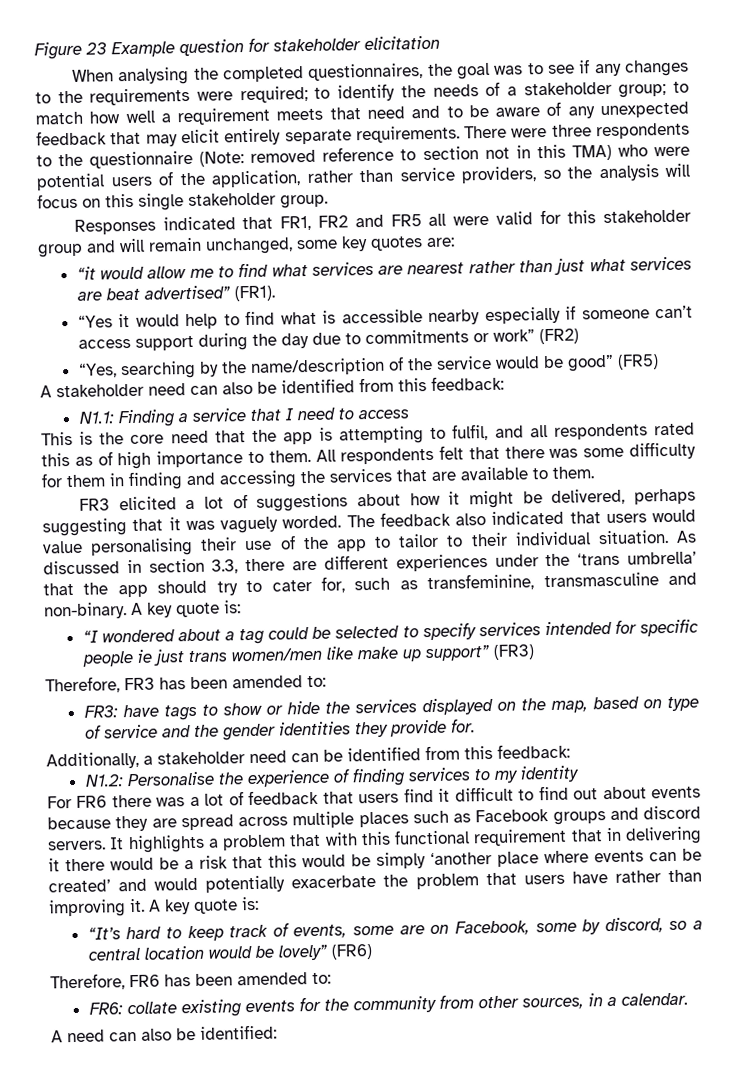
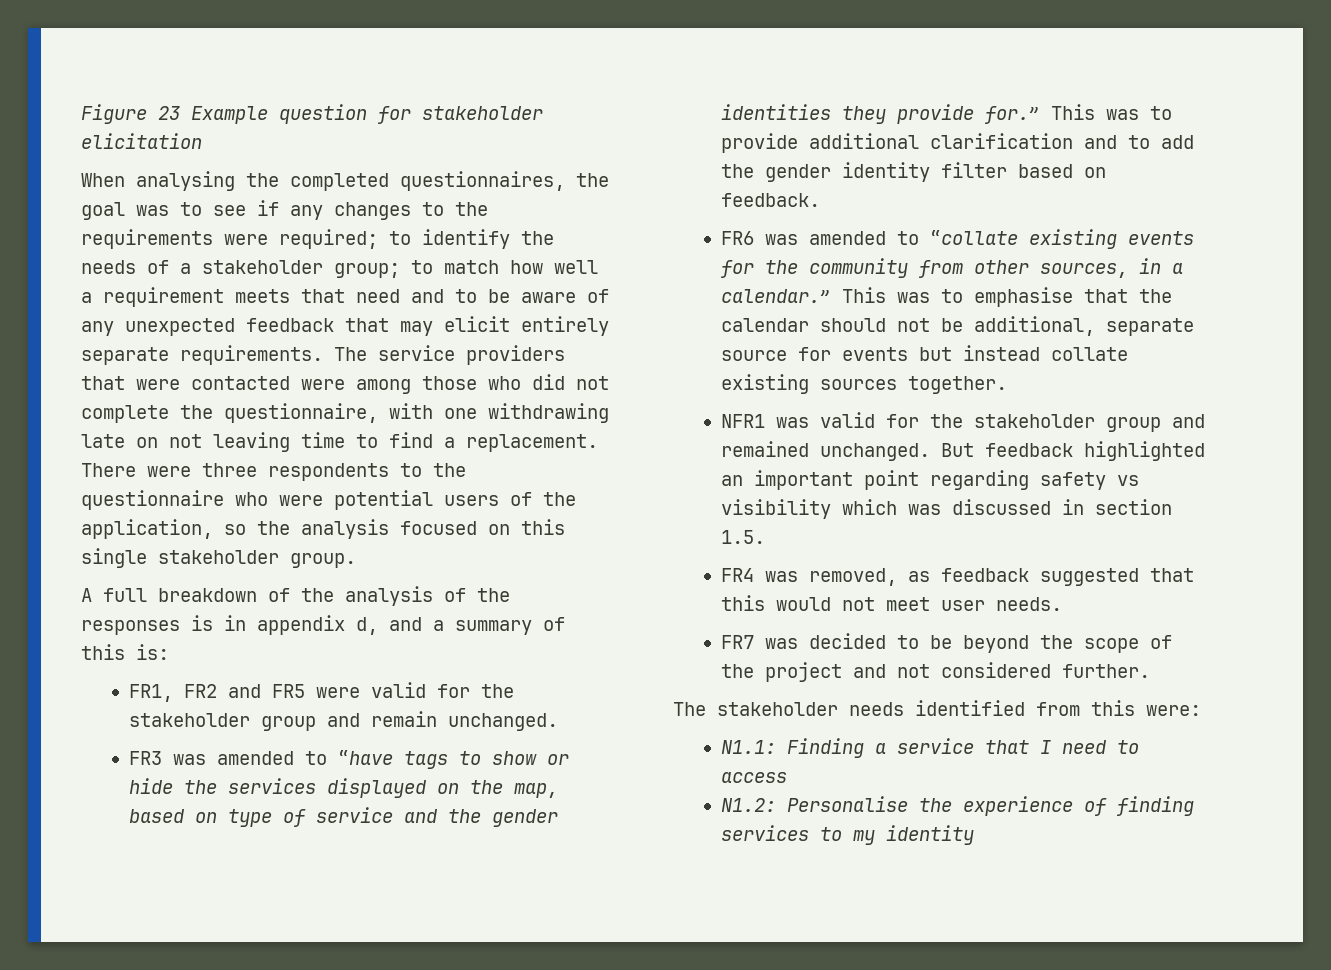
(460, 134) none -> [334,345,565,365] [81,374,609,394] [81,403,609,423] [81,432,598,452] The service providers that were contacted were among those who did not complete the questionnaire, with one withdrawing late on not leaving time to find a replacement.
[199,144,612,167] (Note: removed reference to section not in this TMA) -> (224, 500) none
[306,166,537,184] rather than service providers, -> (213, 529) none
[665,163,690,177] [37,193,78,209] will focus -> [400,521,477,535] focused
[73,216,274,235] Responses indicated that -> [81,586,510,606] [81,615,565,635] [81,644,169,660] A full breakdown of the analysis of the responses is in appendix d, and a summary of this is: //
[428,213,447,226] all -> (306, 691) none
[567,209,692,224] [38,236,455,258] [76,256,692,280] [76,285,275,302] [77,305,693,330] [77,328,579,351] [78,354,659,380] [40,375,504,398] [78,407,409,428] [41,422,695,446] [41,441,696,470] [41,466,594,491] [78,488,696,512] [42,509,696,537] [42,529,697,557] [43,551,697,575] [43,572,698,598] [44,600,241,620] [82,618,699,645] [81,644,535,667] [45,675,326,694] [83,704,159,718] this stakeholder group and will remain unchanged, some key quotes are: // “it would allow me to find what services are nearest rather than just what services are beat advertised” (FR1). // “Yes it would help to find what is accessible nearby especially if someone can’t access support during the day due to commitments or work” (FR2) // “Yes, searching by the name/description of the service would be good” (FR5) // A stakeholder need can also be identified from this feedback: // N1.1: Finding a service that I need to access // This is the core need that the app is attempting to fulfil, and all respondents rated this as of high importance to them. All respondents felt that there was some difficulty for them in finding and accessing the services that are available to them. // FR3 elicited a lot of suggestions about how it might be delivered, perhaps suggesting that it was vaguely worded. The feedback also indicated that users would value personalising their use of the app to tailor to their individual situation. As discussed in section 3.3, there are different experiences under the ‘trans umbrella’ that the app should try to cater for, such as transfeminine, transmasculine and non-binary. A key quote is: // “I wondered about a tag could be selected to specify services intended for specific people ie just trans women/men like make up support” (FR3) // Therefore, FR3 has been amended to: // FR3: have -> [481,684,515,698] [129,711,559,731] [129,750,394,765] the stakeholder group and remain unchanged. // FR3 was amended to “have
[450,718,476,733] [46,743,570,770] for. // Additionally, a stakeholder need can be identified from this feedback: -> [985,104,1173,124] [721,133,1195,153] [721,162,1107,182] [721,193,821,207] [721,229,1195,249] [721,258,1184,278] [721,287,1173,307] [721,316,1195,336] [721,345,1129,361] [721,374,1008,394] [721,412,1206,432] [721,441,1206,461] [721,470,1140,490] [721,499,1173,519] [721,530,766,544] [721,568,1195,586] [721,595,1063,611] [721,633,1173,653] [721,662,1151,682] [673,700,1201,716] [721,738,1140,758] [721,772,788,783] for.” This was to provide additional clarification and to add the gender identity filter based on feedback. // FR6 was amended to “collate existing events for the community from other sources, in a calendar.” This was to emphasise that the calendar should not be additional, separate source for events but instead collate existing sources together. // NFR1 was valid for the stakeholder group and remained unchanged. But feedback highlighted an important point regarding safety vs visibility which was discussed in section 1.5. // FR4 was removed, as feedback suggested that this would not meet user needs. // FR7 was decided to be beyond the scope of the project and not considered further. // The stakeholder needs identified from this were: // N1.1: Finding a service that I need to access
[47,785,702,809] [47,805,701,832] [48,826,702,854] [48,848,702,872] [48,869,702,893] [48,896,259,918] [87,917,703,942] [87,944,373,961] [50,972,331,991] [88,992,689,1018] [51,1024,277,1043] // For FR6 there was a lot of feedback that users find it difficult to find out about events because they are spread across multiple places such as Facebook groups and discord servers. It highlights a problem that with this functional requirement that in delivering it there would be a risk that this would be simply ‘another place where events can be created’ and would potentially exacerbate the problem that users have rather than improving it. A key quote is: // “It’s hard to keep track of events, some are on Facebook, some by discord, so a central location would be lovely” (FR6) // Therefore, FR6 has been amended to: // FR6: collate existing events for the community from other sources, in a calendar. // A need can also be identified: -> (975, 835) none

